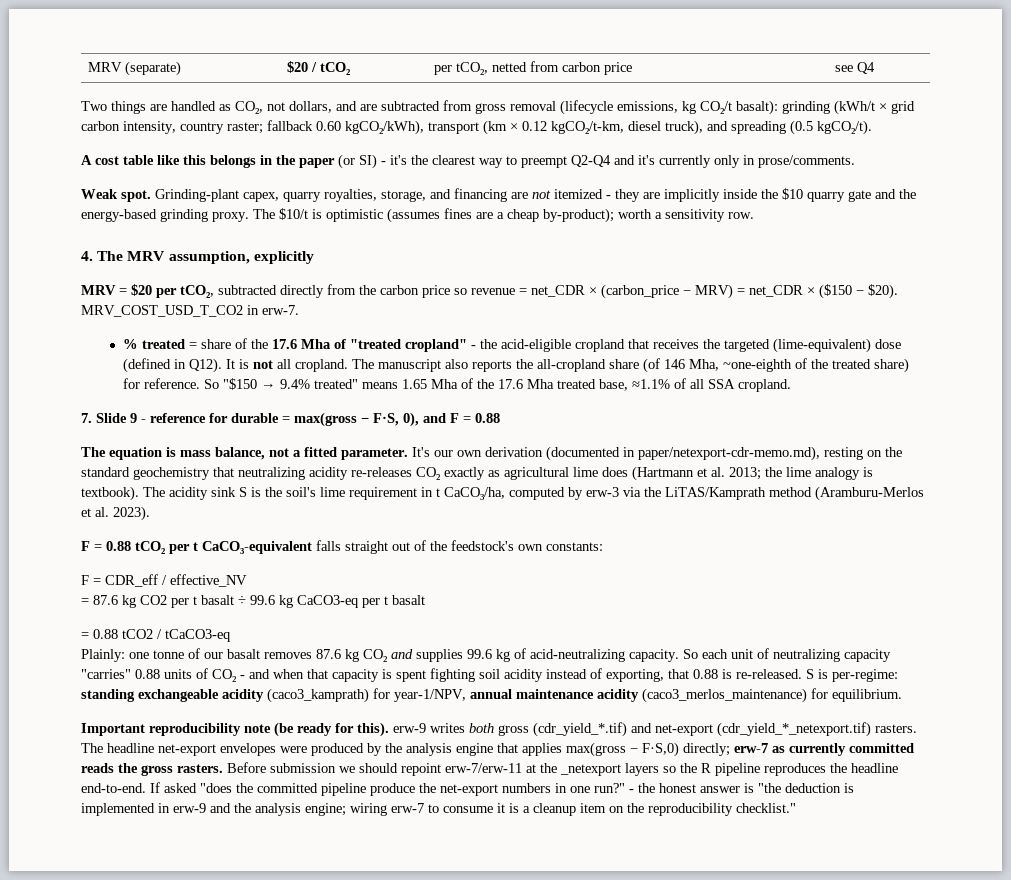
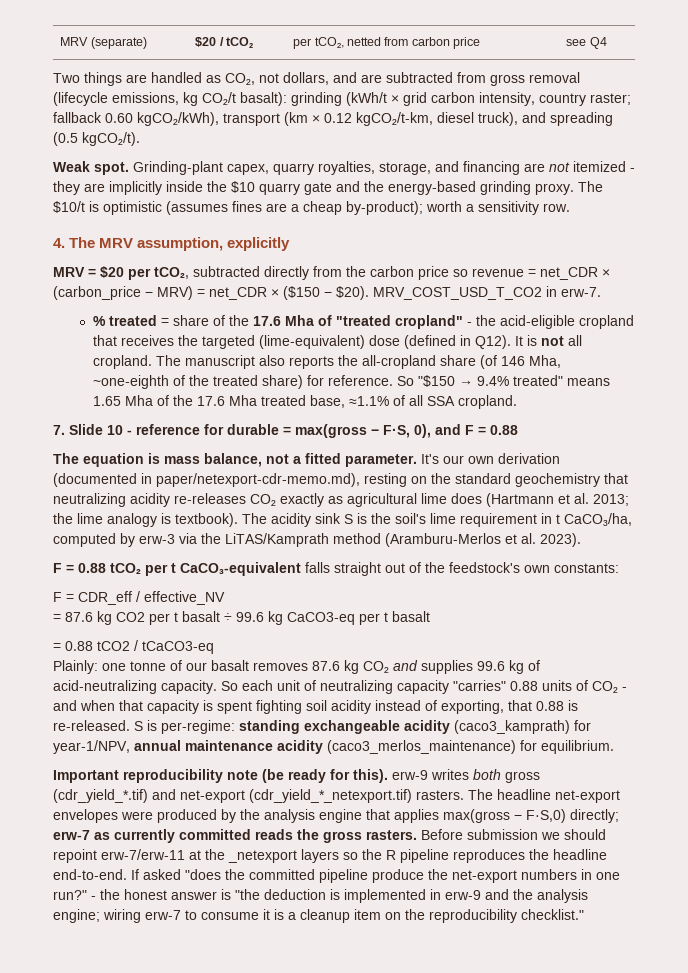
[81,154,855,169] // A cost table like this belongs in the paper (or SI) - it's the clearest way to preempt Q2-Q4 and it's currently only in prose/comments. -> (140, 139) none
[130,413,137,423] 9 -> [107,425,123,435] 10

